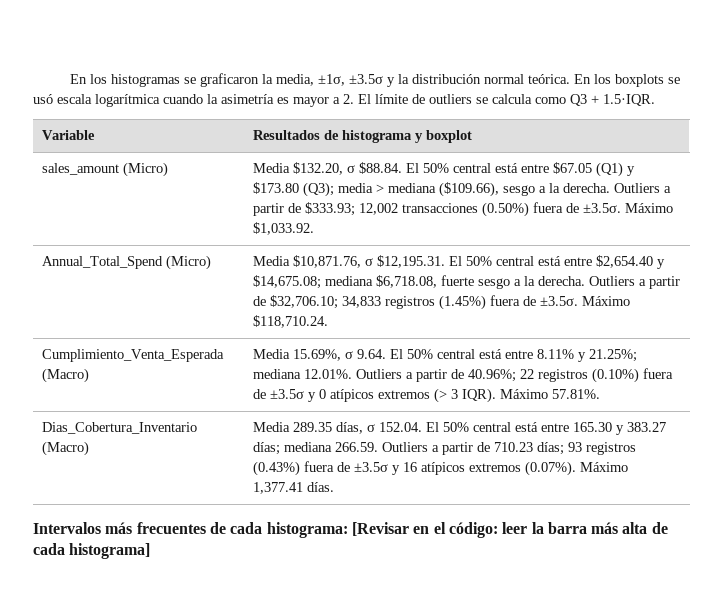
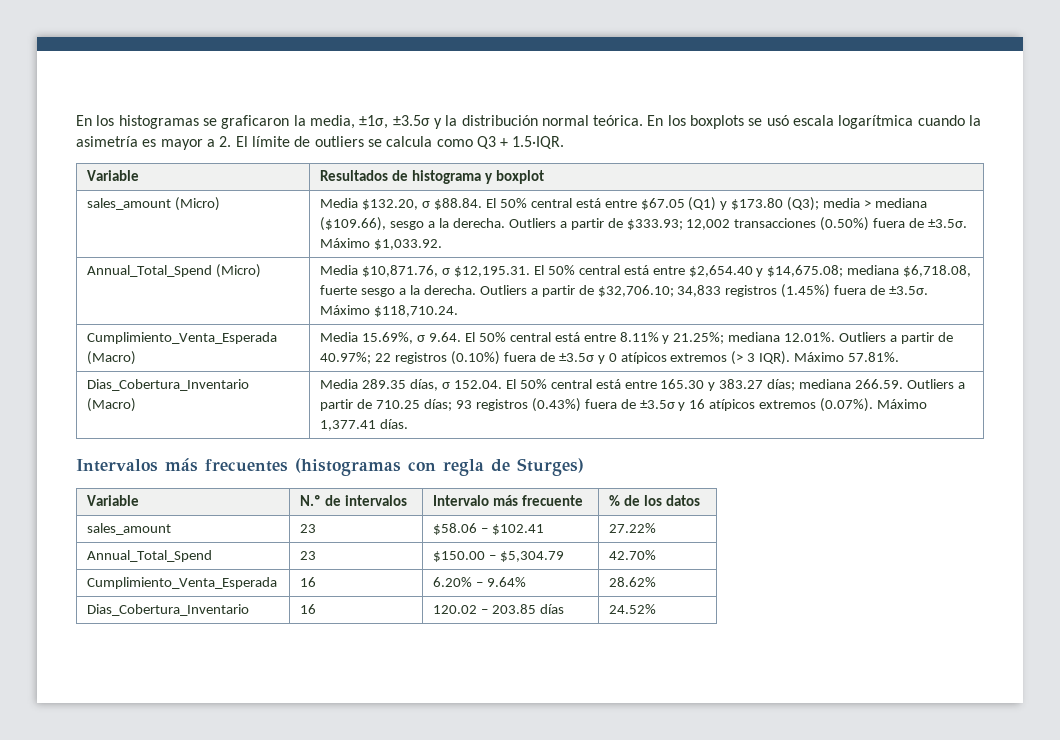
[468,369,517,382] 40.96%; -> [320,352,372,364] 40.97%;
[494,442,534,452] 710.23 -> [376,400,421,409] 710.25
[209,522,668,538] [33,543,151,559] de cada histograma: [Revisar en el código: leer la barra más alta de cada histograma] -> [295,458,584,476] [87,495,140,506] [300,495,408,506] [433,495,584,506] [609,495,701,506] [87,523,172,535] [300,524,317,533] [433,523,545,535] [609,523,657,533] [87,550,213,562] [300,551,317,560] [433,551,565,562] [609,550,657,560] [87,577,278,589] [300,577,317,587] [433,577,527,587] [609,577,657,587] [87,604,250,616] [300,604,317,614] [433,604,565,614] [609,604,657,614] (histogramas con regla de Sturges) // Variable | N.º de intervalos | Intervalo más frecuente | % de los datos // sales_amount | 23 | $58.06 – $102.41 | 27.22% // Annual_Total_Spend | 23 | $150.00 – $5,304.79 | 42.70% // Cumplimiento_Venta_Esperada | 16 | 6.20% – 9.64% | 28.62% // Dias_Cobertura_Inventario | 16 | 120.02 – 203.85 días | 24.52%

